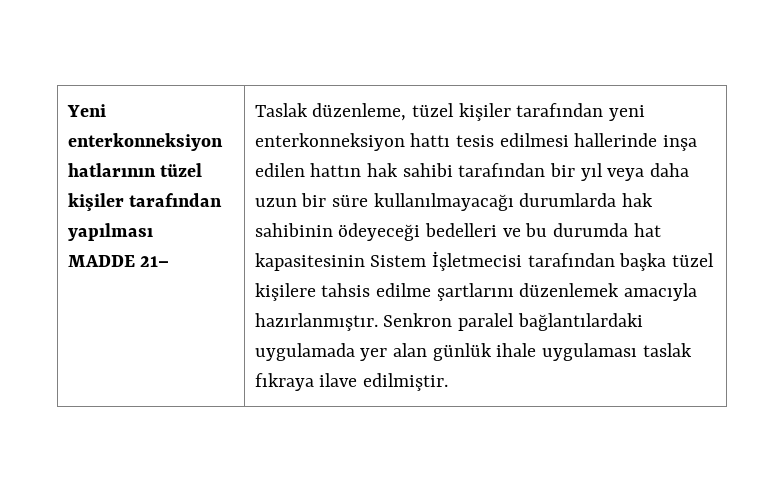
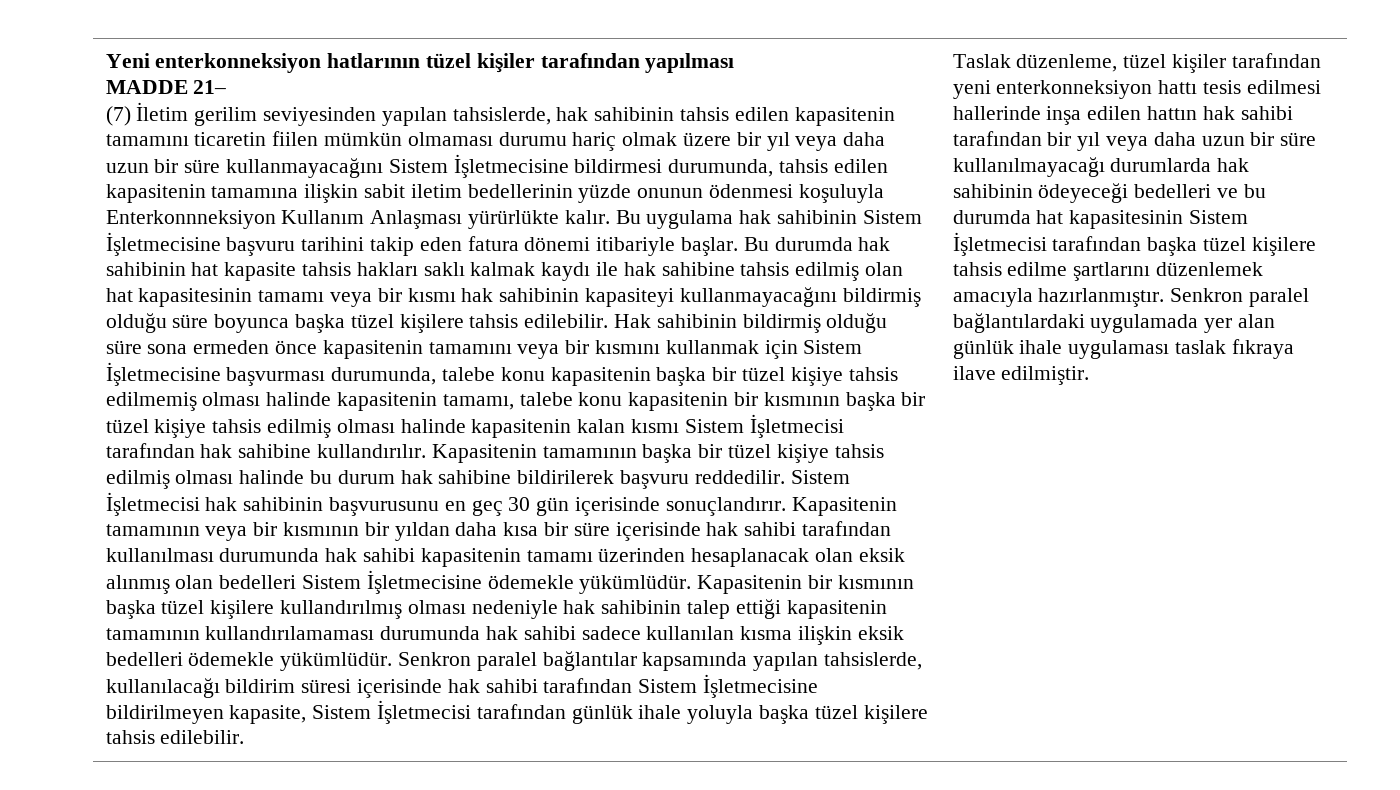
(170, 261) none -> [105,102,895,126] [105,131,886,151] [105,154,888,178] [105,184,884,203] [105,210,922,229] [105,232,891,256] [105,262,903,281] [105,287,921,307] [105,313,888,333] [105,340,863,359] [105,362,898,386] [105,392,926,411] [105,414,844,438] [105,443,884,463] [105,470,850,489] [105,492,897,516] [105,521,891,541] [105,548,905,567] [105,570,914,594] [105,599,887,619] [105,626,904,645] [105,651,922,671] [105,674,818,698] [105,700,928,724] [105,730,245,744] // (7) İletim gerilim seviyesinden yapılan tahsislerde, hak sahibinin tahsis edilen kapasitenin tamamını ticaretin fiilen mümkün olmaması durumu hariç olmak üzere bir yıl veya daha uzun bir süre kullanmayacağını Sistem İşletmecisine bildirmesi durumunda, tahsis edilen kapasitenin tamamına ilişkin sabit iletim bedellerinin yüzde onunun ödenmesi koşuluyla Enterkonnneksiyon Kullanım Anlaşması yürürlükte kalır. Bu uygulama hak sahibinin Sistem İşletmecisine başvuru tarihini takip eden fatura dönemi itibariyle başlar. Bu durumda hak sahibinin hat kapasite tahsis hakları saklı kalmak kaydı ile hak sahibine tahsis edilmiş olan hat kapasitesinin tamamı veya bir kısmı hak sahibinin kapasiteyi kullanmayacağını bildirmiş olduğu süre boyunca başka tüzel kişilere tahsis edilebilir. Hak sahibinin bildirmiş olduğu süre sona ermeden önce kapasitenin tamamını veya bir kısmını kullanmak için Sistem İşletmecisine başvurması durumunda, talebe konu kapasitenin başka bir tüzel kişiye tahsis edilmemiş olması halinde kapasitenin tamamı, talebe konu kapasitenin bir kısmının başka bir tüzel kişiye tahsis edilmiş olması halinde kapasitenin kalan kısmı Sistem İşletmecisi tarafından hak sahibine kullandırılır. Kapasitenin tamamının başka bir tüzel kişiye tahsis edilmiş olması halinde bu durum hak sahibine bildirilerek başvuru reddedilir. Sistem İşletmecisi hak sahibinin başvurusunu en geç 30 gün içerisinde sonuçlandırır. Kapasitenin tamamının veya bir kısmının bir yıldan daha kısa bir süre içerisinde hak sahibi tarafından kullanılması durumunda hak sahibi kapasitenin tamamı üzerinden hesaplanacak olan eksik alınmış olan bedelleri Sistem İşletmecisine ödemekle yükümlüdür. Kapasitenin bir kısmının başka tüzel kişilere kullandırılmış olması nedeniyle hak sahibinin talep ettiği kapasitenin tamamının kullandırılamaması durumunda hak sahibi sadece kullanılan kısma ilişkin eksik bedelleri ödemekle yükümlüdür. Senkron paralel bağlantılar kapsamında yapılan tahsislerde, kullanılacağı bildirim süresi içerisinde hak sahibi tarafından Sistem İşletmecisine bildirilmeyen kapasite, Sistem İşletmecisi tarafından günlük ihale yoluyla başka tüzel kişilere tahsis edilebilir.

